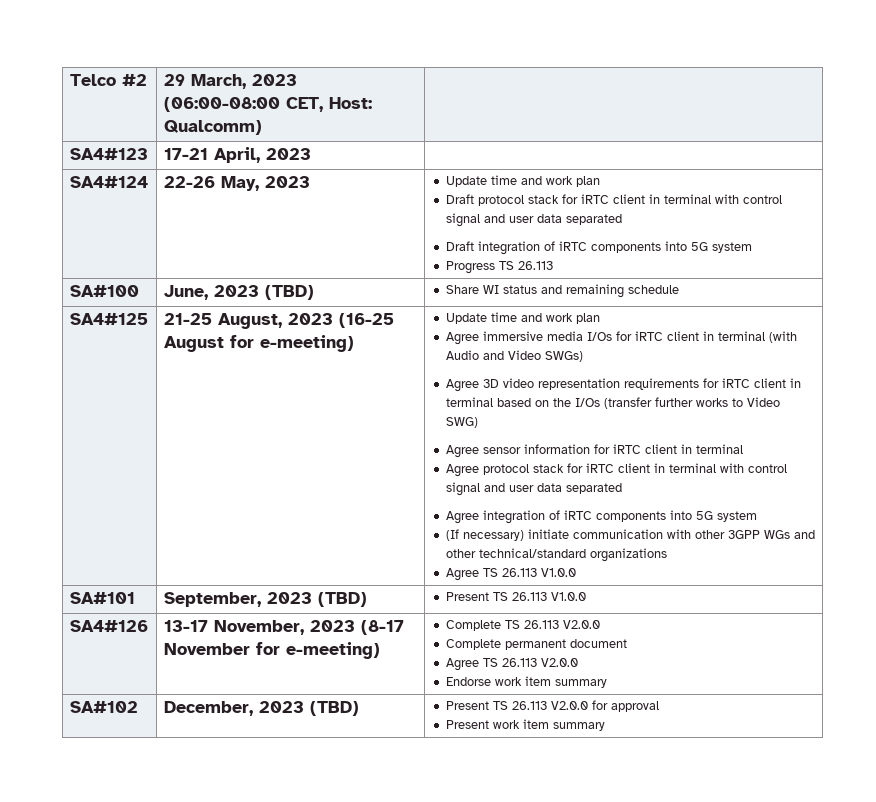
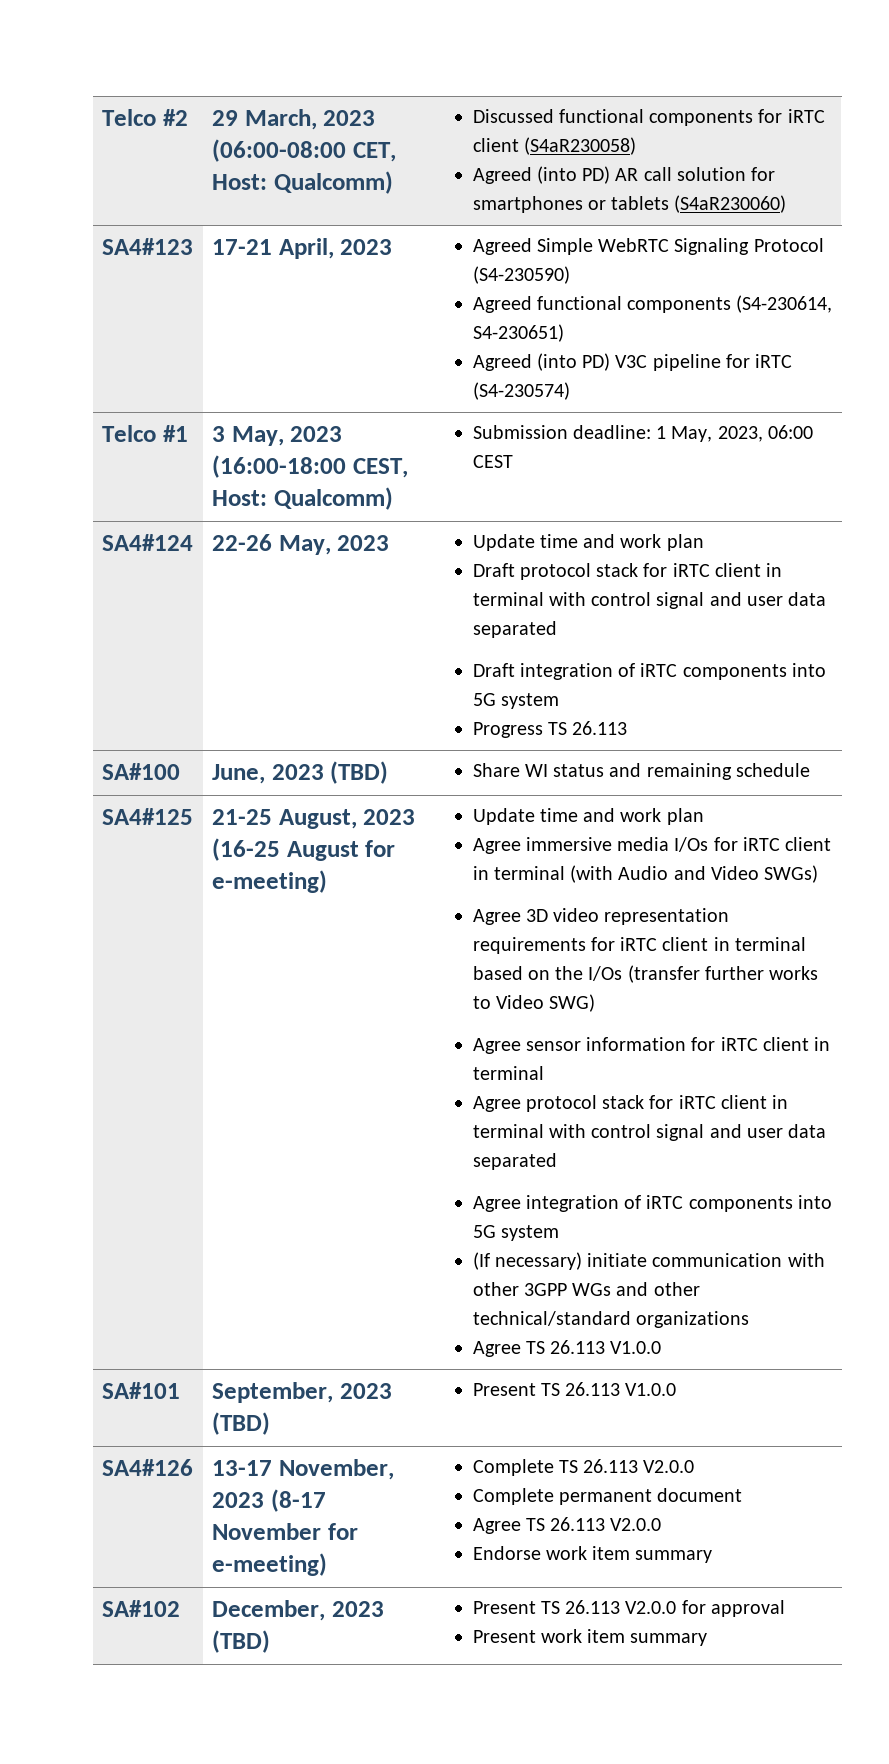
[69,148,148,160] [163,147,311,163] // SA4#123 | 17-21 April, 2023 | -> [472,109,825,126] [472,137,636,155] [472,166,776,184] [472,195,787,213] [102,238,194,255] [212,238,393,259] [472,238,824,255] [472,266,570,284] [472,295,833,313] [472,324,564,342] [472,353,793,371] [472,382,570,400] [102,425,188,442] [212,426,343,446] [212,455,408,478] [212,487,393,510] [472,425,813,442] [472,455,513,468] Discussed functional components for iRTC client (S4aR230058) // Agreed (into PD) AR call solution for smartphones or tablets (S4aR230060) // SA4#123 | 17-21 April, 2023 | Agreed Simple WebRTC Signaling Protocol (S4-230590) // Agreed functional components (S4-230614, S4-230651) // Agreed (into PD) V3C pipeline for iRTC (S4-230574) // Telco #1 | 3 May, 2023 (16:00-18:00 CEST, Host: Qualcomm) | Submission deadline: 1 May, 2023, 06:00 CEST

